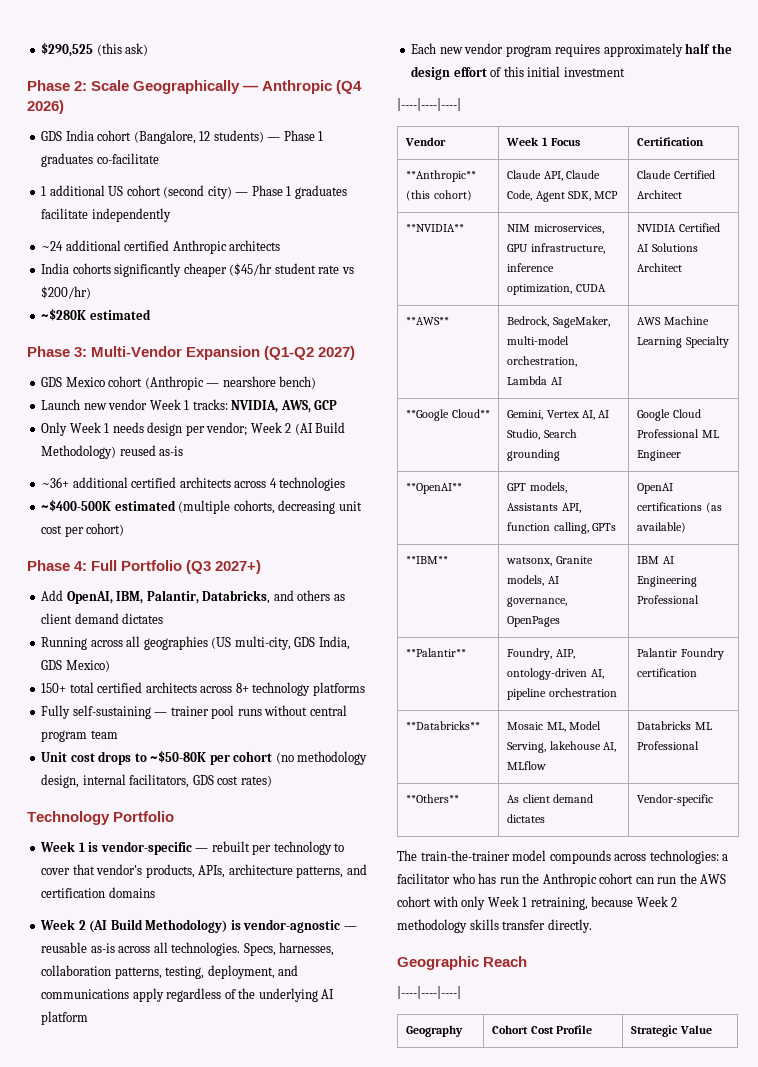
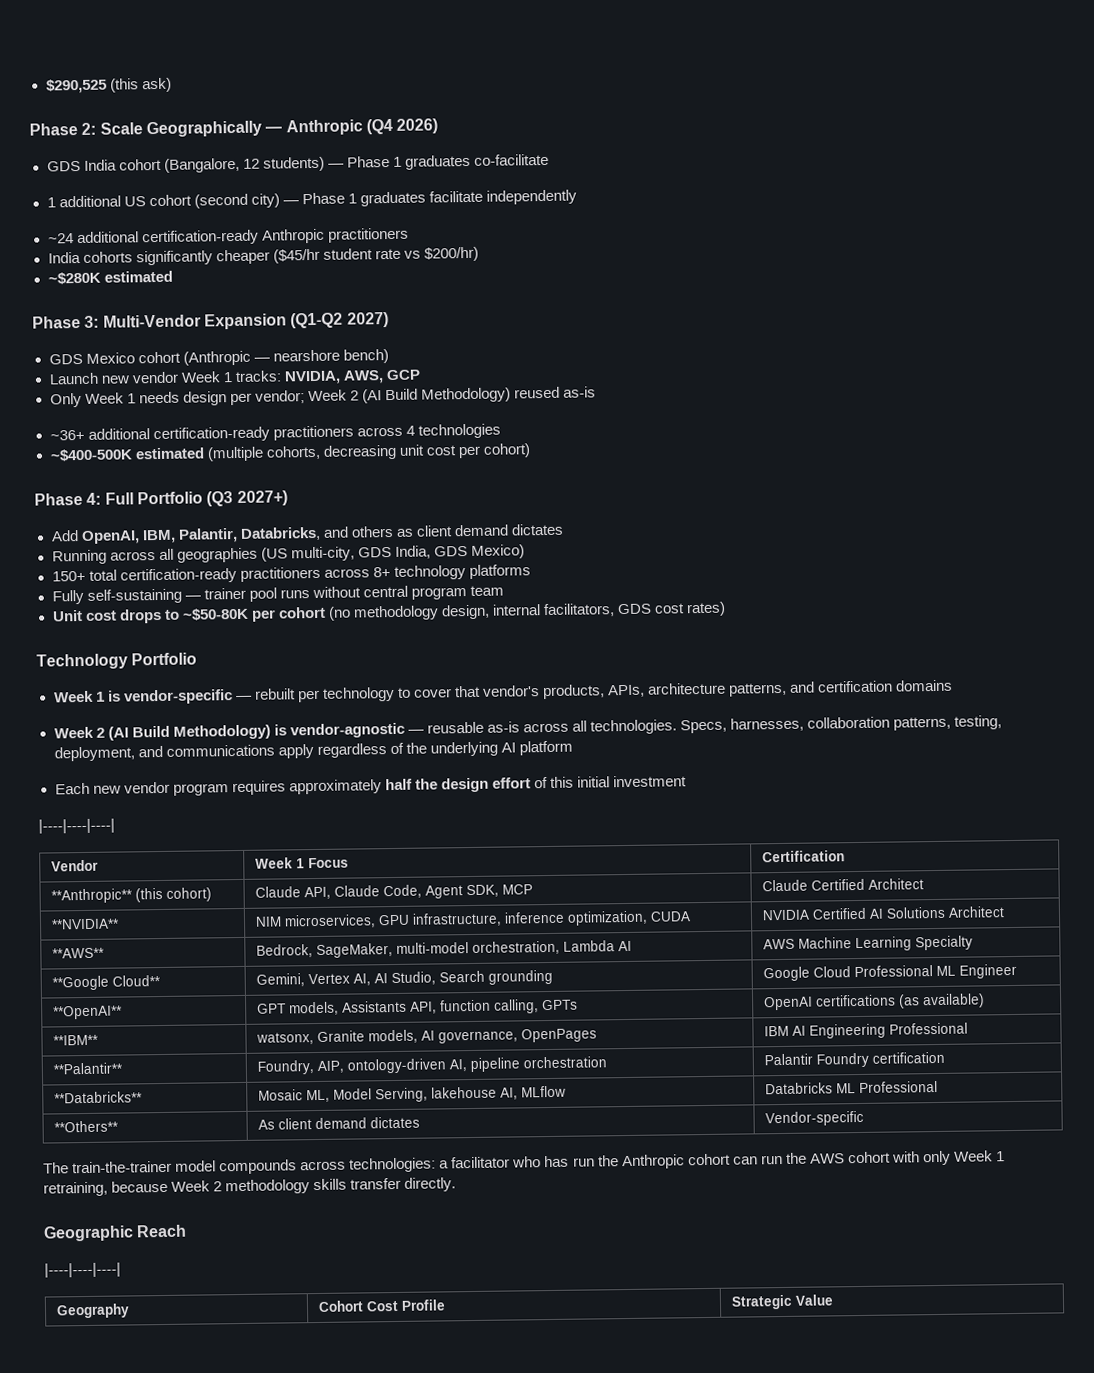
[124,240,281,254] certified Anthropic architects -> [141,227,409,246] certification-ready Anthropic practitioners
[131,477,231,488] certified architects -> [152,425,354,443] certification-ready practitioners
[97,682,197,693] certified architects -> [119,566,321,584] certification-ready practitioners

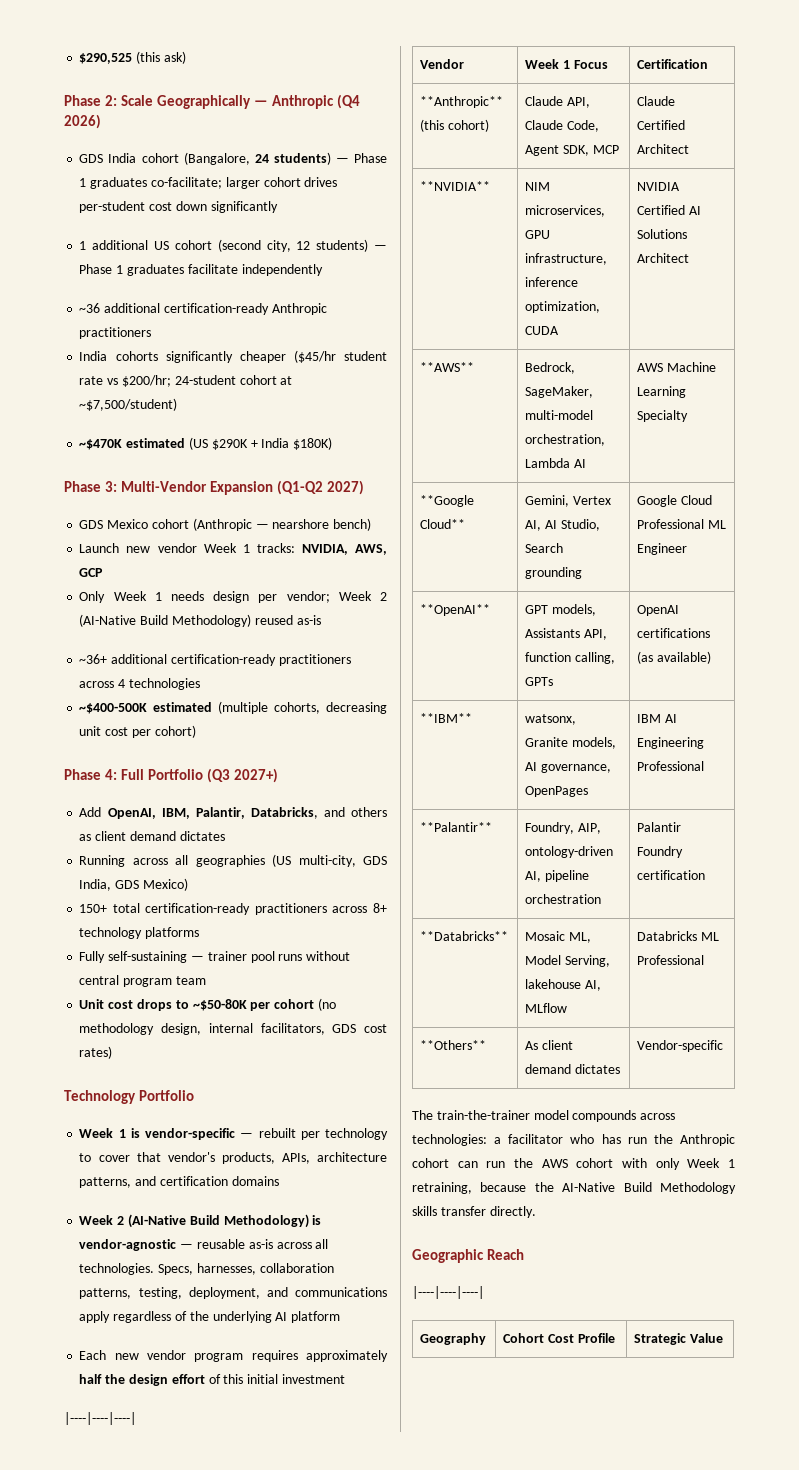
[242,153,549,172] 12 students) — Phase 1 graduates co-facilitate -> [254,152,387,165] [79,177,338,189] [79,201,278,213] 24 students) — Phase 1 graduates co-facilitate; larger cohort drives per-student cost down significantly
[250,193,280,208] city) -> [266,239,369,252] city, 12 students)
[47,233,74,244] ~24 -> [79,303,101,313] ~36
[423,246,479,262] [47,270,173,285] $200/hr) // ~$280K estimated -> [121,375,293,387] [79,398,178,411] [79,437,333,450] $200/hr; 24-student cohort at ~$7,500/student) // ~$470K estimated (US $290K + India $180K)
[361,389,382,404] (AI -> [79,614,137,627] (AI-Native
[107,726,129,741] (AI -> [127,1214,186,1228] (AI-Native
[171,1179,311,1195] Week 2 methodology -> [534,1182,736,1194] the AI-Native Build Methodology

